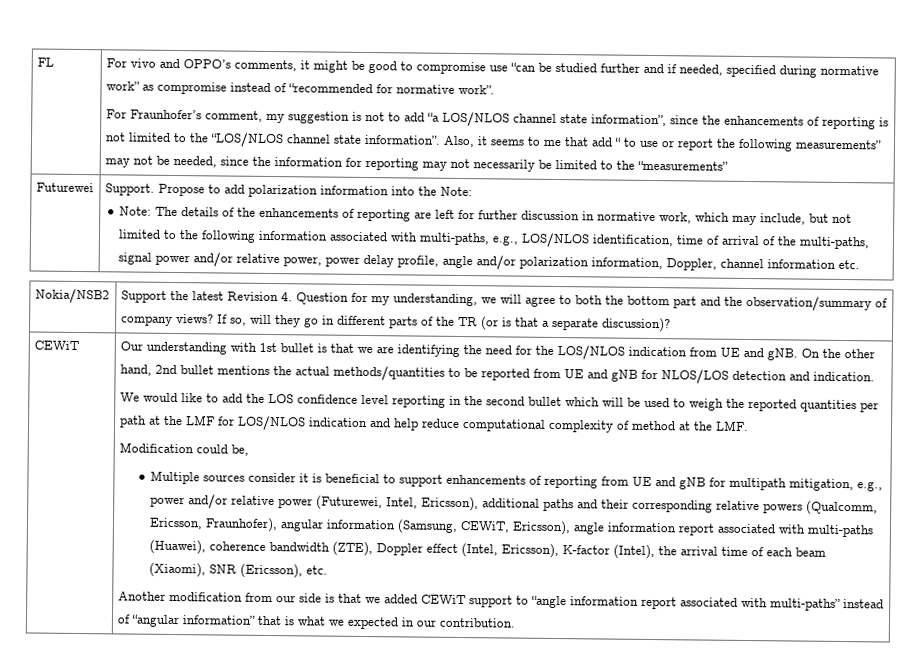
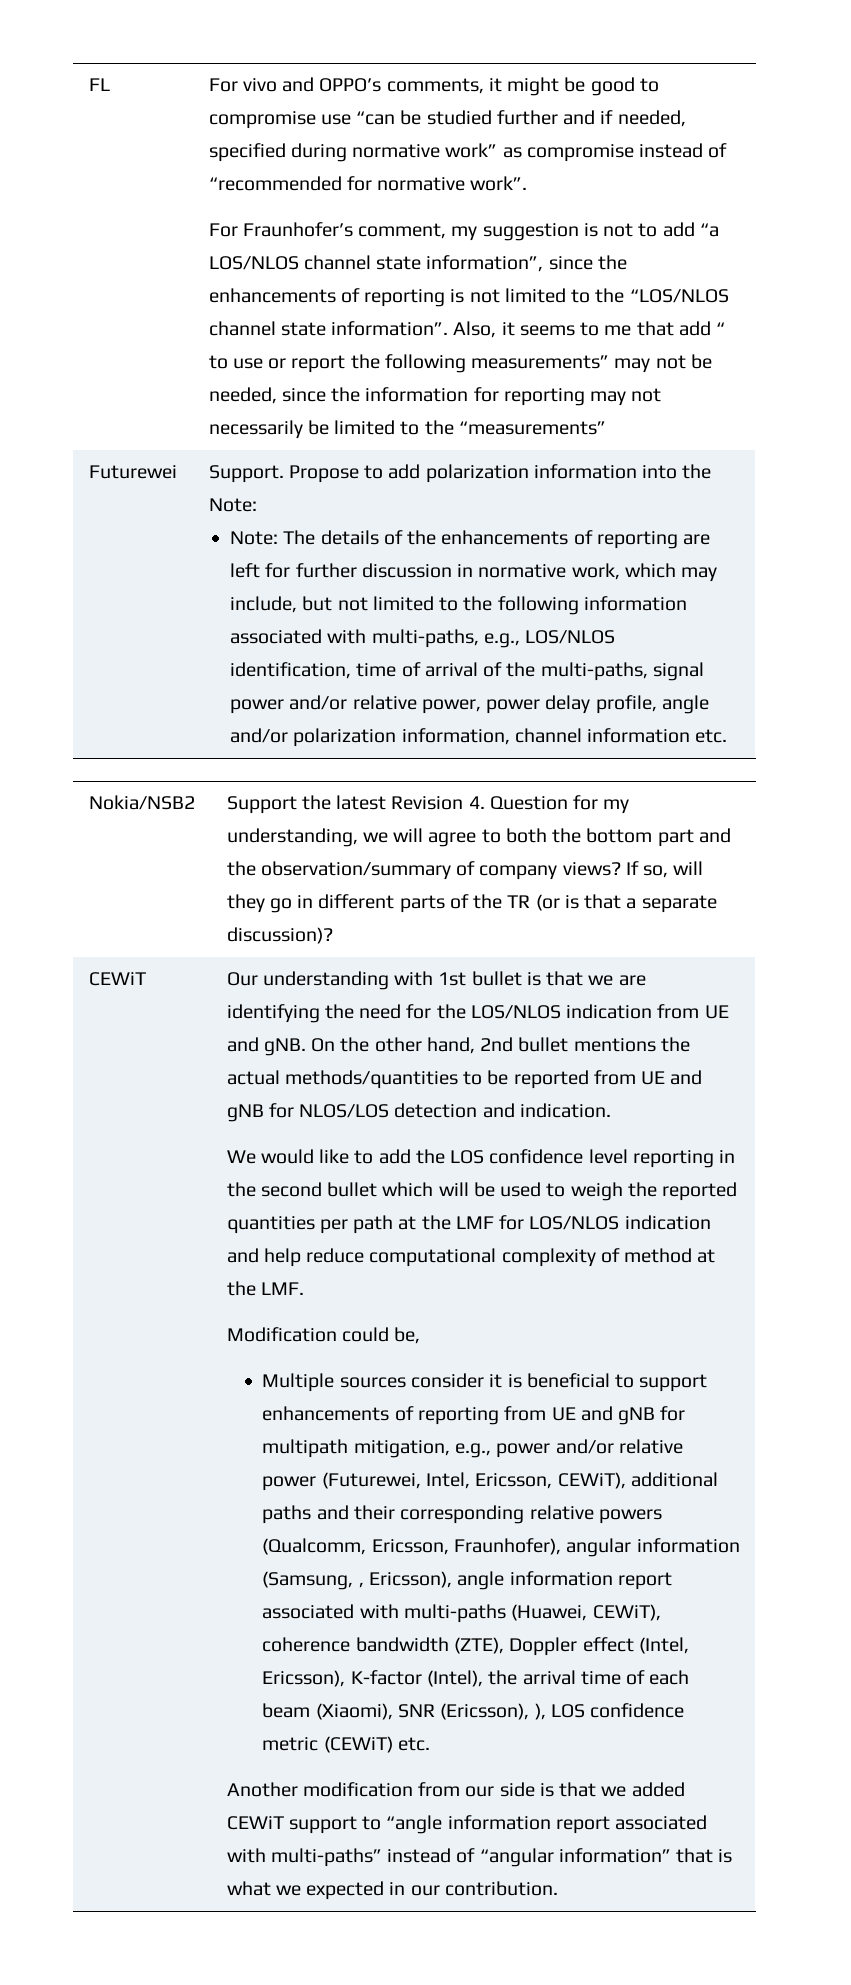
[666,258,718,271] Doppler, -> (510, 736) none
[421,496,480,512] Ericsson), -> [475,1472,626,1489] Ericsson, CEWiT),
[460,521,511,533] CEWiT, -> [358,1582,364,1588] ,
[149,539,207,555] (Huawei), -> [511,1604,661,1621] (Huawei, CEWiT),
(304, 571) none -> [534,1703,685,1720] [262,1736,393,1753] ), LOS confidence metric (CEWiT)

